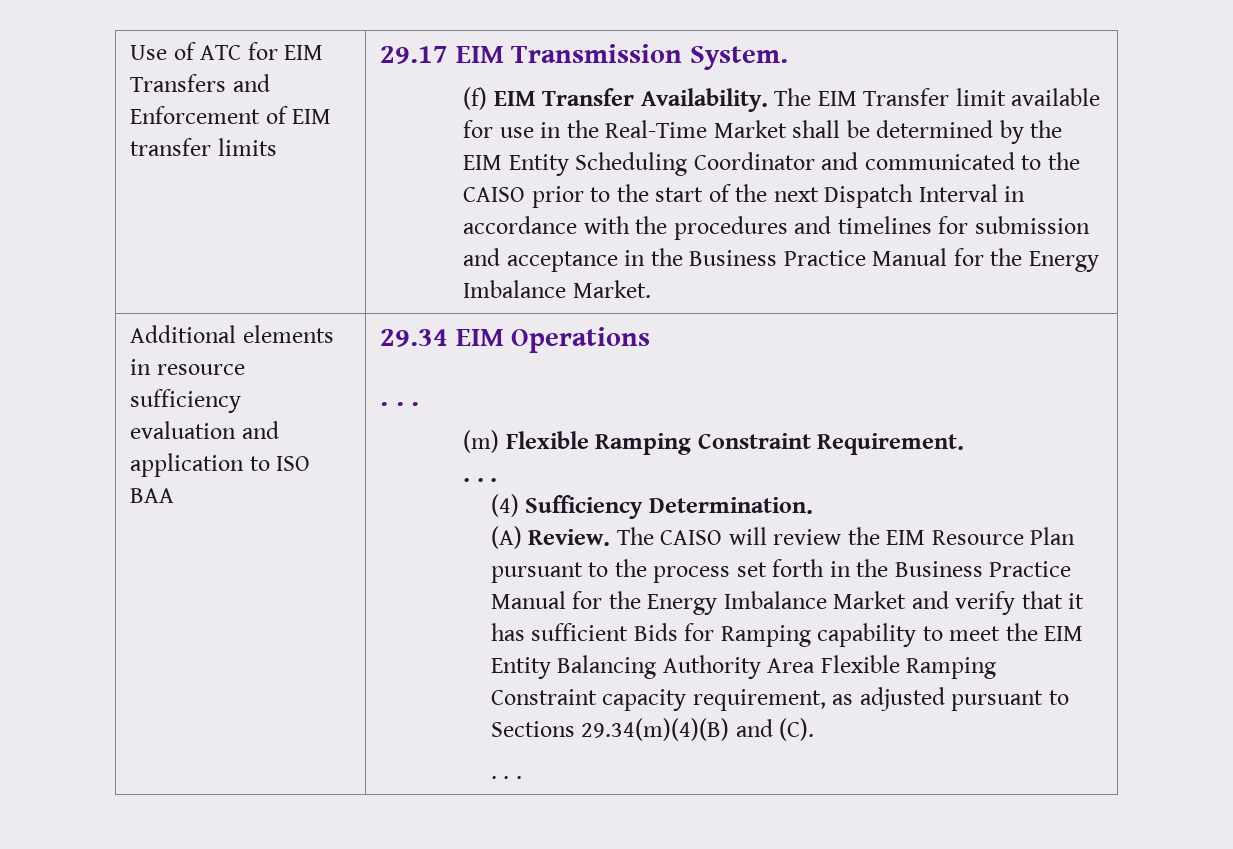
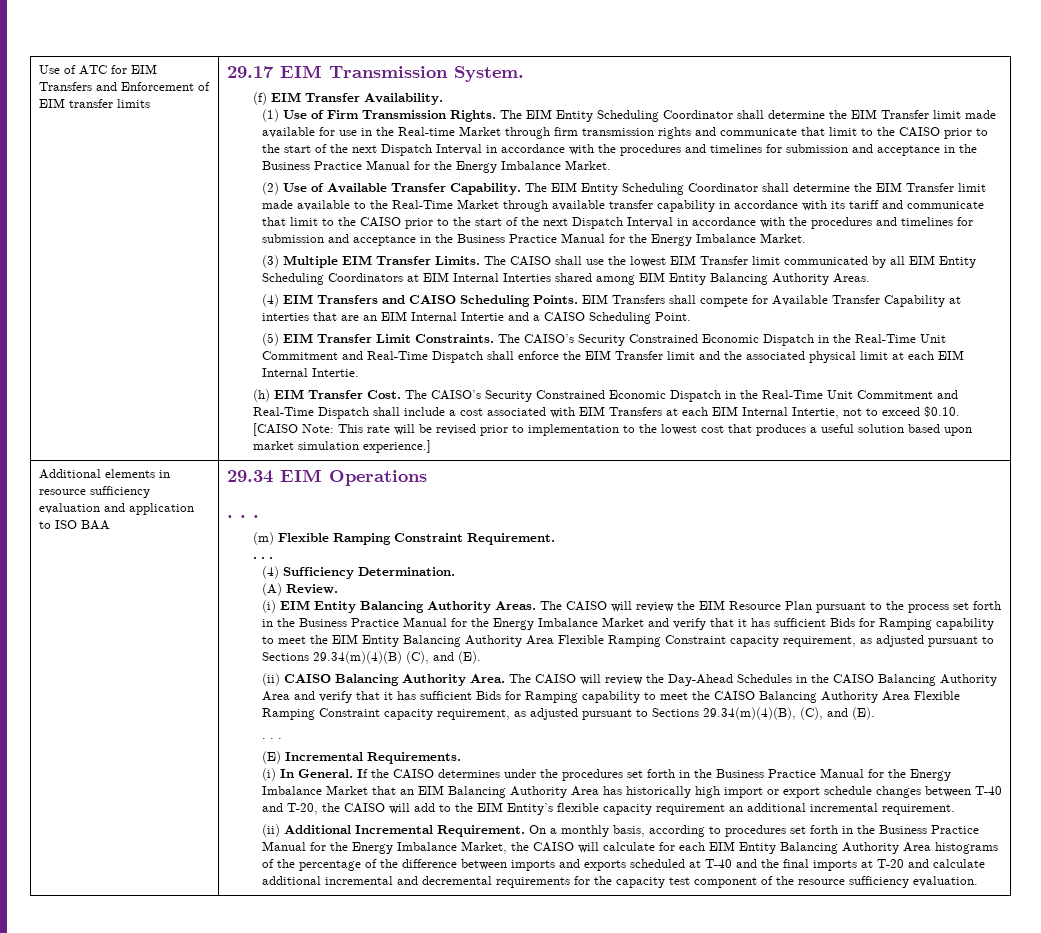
[774,88,1006,106] The EIM Transfer limit -> [261,109,996,122] // (1) Use of Firm Transmission Rights. The EIM Entity Scheduling Coordinator shall determine the EIM Transfer limit made
[605,120,1063,144] [463,152,1015,176] Real-Time Market shall be determined by the EIM Entity Scheduling Coordinator and communicated -> [397,126,857,139] Real-time Market through firm transmission rights and communicate that limit
(651, 289) none -> [261,182,986,195] [261,199,984,212] [261,217,973,229] [261,233,806,246] [261,255,976,268] [261,272,870,285] [261,294,961,307] [261,311,691,324] [261,333,946,346] [261,350,964,363] [261,368,359,377] [253,389,959,402] [253,406,961,419] [253,423,973,436] [253,440,432,453] // (2) Use of Available Transfer Capability. The EIM Entity Scheduling Coordinator shall determine the EIM Transfer limit made available to the Real-Time Market through available transfer capability in accordance with its tariff and communicate that limit to the CAISO prior to the start of the next Dispatch Interval in accordance with the procedures and timelines for submission and acceptance in the Business Practice Manual for the Energy Imbalance Market. // (3) Multiple EIM Transfer Limits. The CAISO shall use the lowest EIM Transfer limit communicated by all EIM Entity Scheduling Coordinators at EIM Internal Interties shared among EIM Entity Balancing Authority Areas. // (4) EIM Transfers and CAISO Scheduling Points. EIM Transfers shall compete for Available Transfer Capability at interties that are an EIM Internal Intertie and a CAISO Scheduling Point. // (5) EIM Transfer Limit Constraints. The CAISO’s Security Constrained Economic Dispatch in the Real-Time Unit Commitment and Real-Time Dispatch shall enforce the EIM Transfer limit and the associated physical limit at each EIM Internal Intertie. // (h) EIM Transfer Cost. The CAISO’s Security Constrained Economic Dispatch in the Real-Time Unit Commitment and Real-Time Dispatch shall include a cost associated with EIM Transfers at each EIM Internal Intertie, not to exceed $0.10. [CAISO Note: This rate will be revised prior to implementation to the lowest cost that produces a useful solution based upon market simulation experience.]
(611, 537) none -> [261,600,536,613] // (i) EIM Entity Balancing Authority Areas.
[735,718,815,741] [490,776,522,779] and (C). // . . . -> [405,651,481,664] [261,673,997,686] [261,691,960,703] [261,707,875,720] [261,738,282,739] [261,751,461,764] [261,768,951,781] [261,785,1002,798] [261,802,955,815] [261,824,979,837] [261,841,998,854] [261,859,985,871] [261,876,978,888] (C), and (E). // (ii) CAISO Balancing Authority Area. The CAISO will review the Day-Ahead Schedules in the CAISO Balancing Authority Area and verify that it has sufficient Bids for Ramping capability to meet the CAISO Balancing Authority Area Flexible Ramping Constraint capacity requirement, as adjusted pursuant to Sections 29.34(m)(4)(B), (C), and (E). // . . . // (E) Incremental Requirements. // (i) In General. If the CAISO determines under the procedures set forth in the Business Practice Manual for the Energy Imbalance Market that an EIM Balancing Authority Area has historically high import or export schedule changes between T-40 and T-20, the CAISO will add to the EIM Entity’s flexible capacity requirement an additional incremental requirement. // (ii) Additional Incremental Requirement. On a monthly basis, according to procedures set forth in the Business Practice Manual for the Energy Imbalance Market, the CAISO will calculate for each EIM Entity Balancing Authority Area histograms of the percentage of the difference between imports and exports scheduled at T-40 and the final imports at T-20 and calculate additional incremental and decremental requirements for the capacity test component of the resource sufficiency evaluation.

